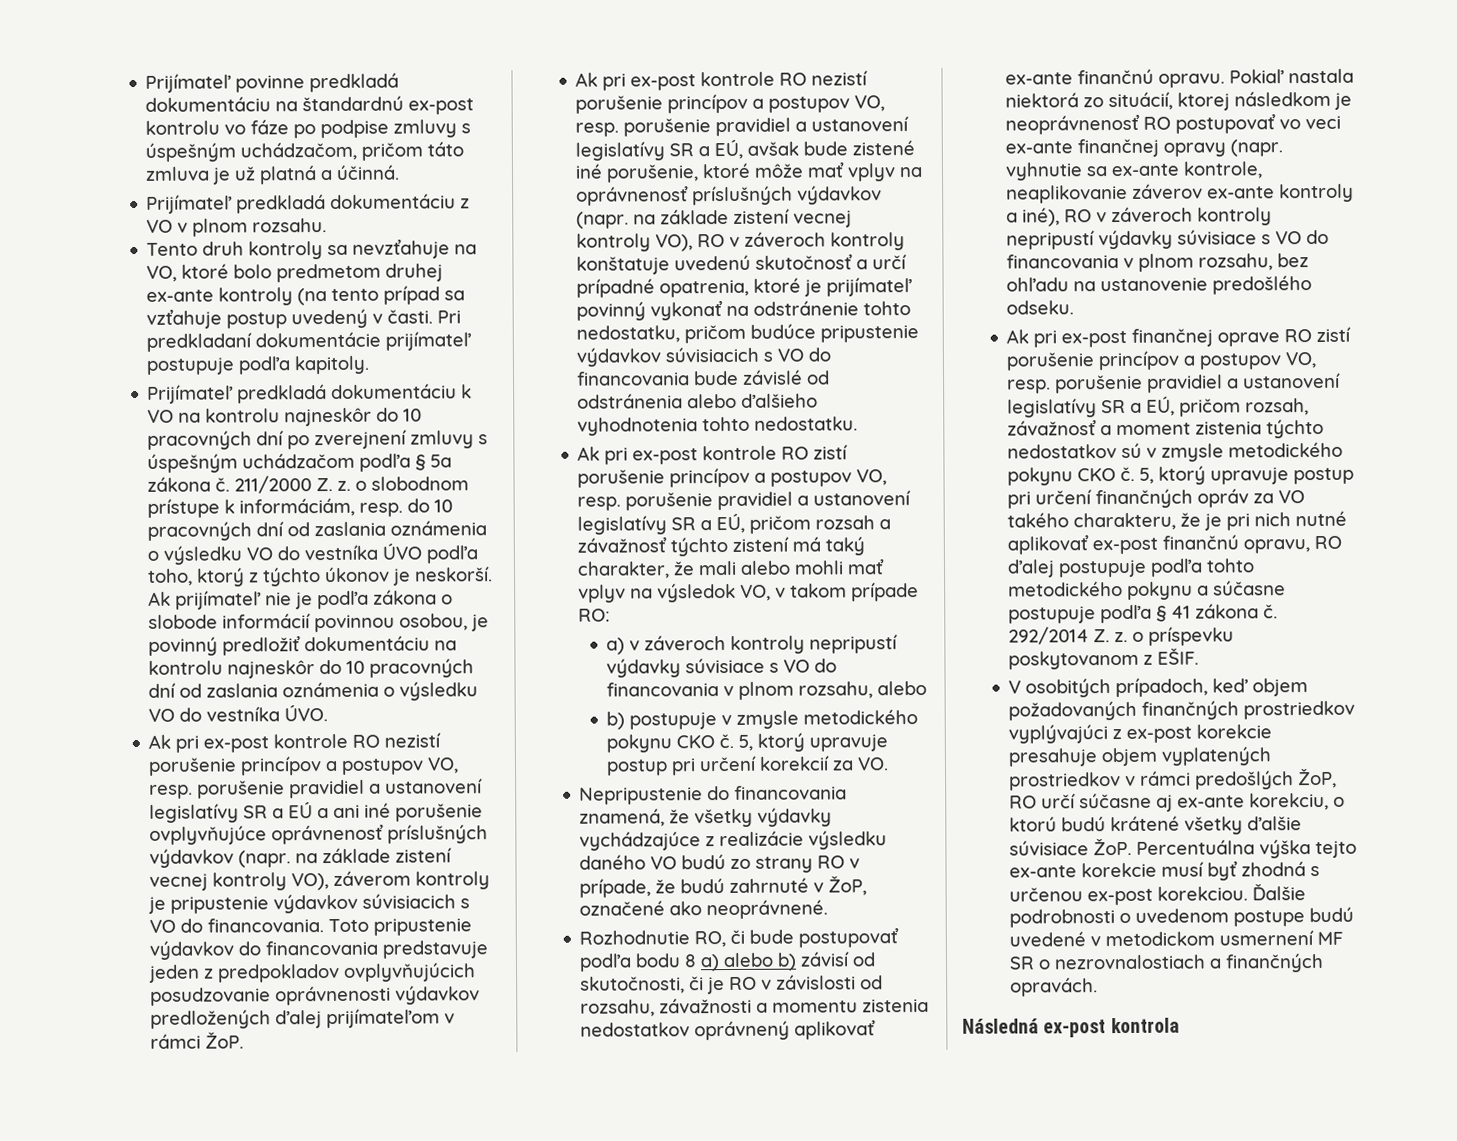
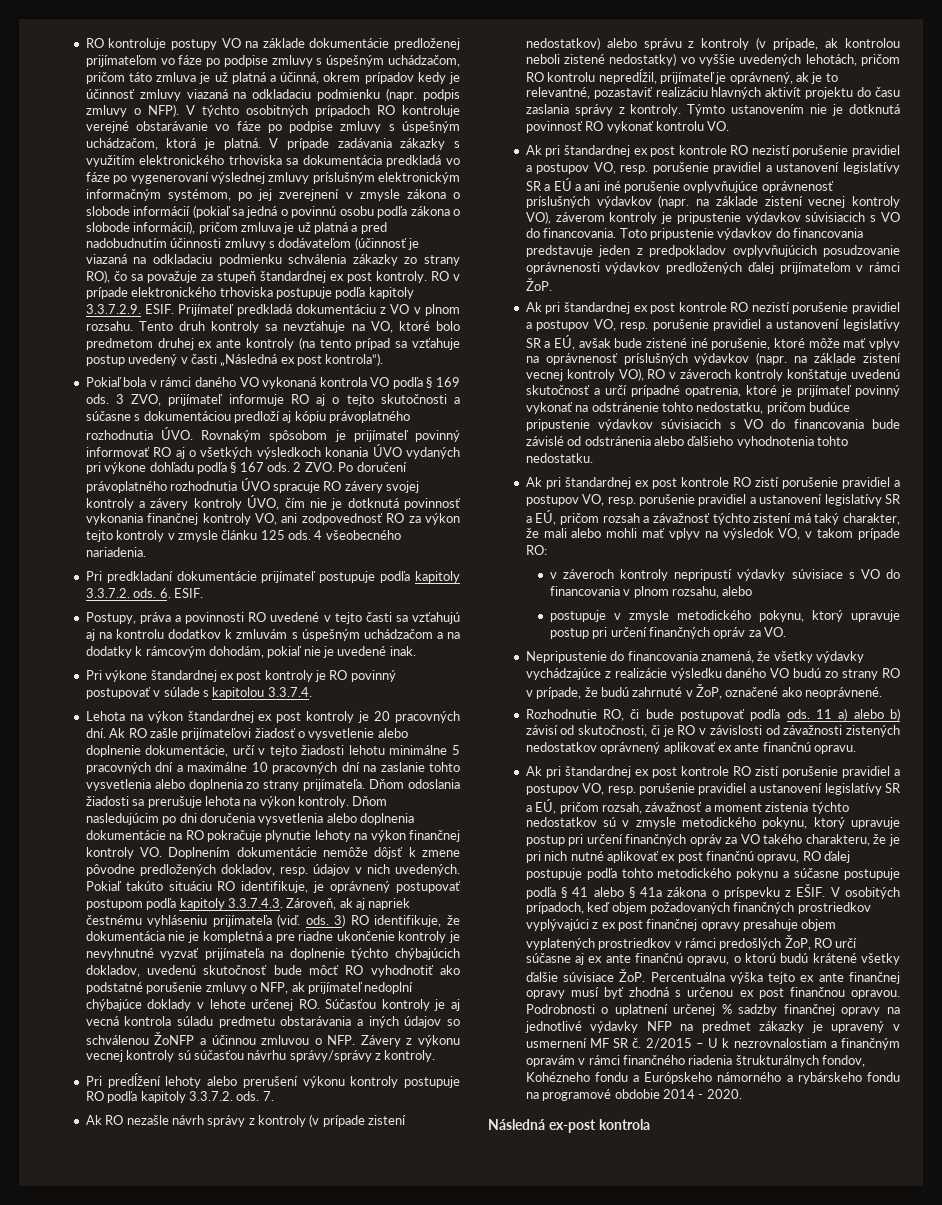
[145,72,400,93] [145,95,475,115] [145,120,221,135] Prijímateľ povinne predkladá dokumentáciu na štandardnú ex-post kontrolu -> [85,38,460,50] [85,55,157,67] RO kontroluje postupy VO na základe dokumentácie predloženej prijímateľom
[336,164,401,180] účinná. // -> [280,72,460,84] [85,88,460,101] [85,104,460,117] [85,121,460,133] [85,138,460,150] [85,155,460,167] [85,172,460,184] [85,189,460,201] [85,205,461,218] [85,221,387,234] [85,237,419,250] [85,254,460,266] [85,270,460,283] [85,287,414,299] [85,304,175,314] účinná, okrem prípadov kedy je účinnosť zmluvy viazaná na odkladaciu podmienku (napr. podpis zmluvy o NFP). V týchto osobitných prípadoch RO kontroluje verejné obstarávanie vo fáze po podpise zmluvy s úspešným uchádzačom, ktorá je platná. V prípade zadávania zákazky s využitím elektronického trhoviska sa dokumentácia predkladá vo fáze po vygenerovaní výslednej zmluvy príslušným elektronickým informačným systémom, po jej zverejnení v zmysle zákona o slobode informácií (pokiaľ sa jedná o povinnú osobu podľa zákona o slobode informácií), pričom zmluva je už platná a pred nadobudnutím účinnosti zmluvy s dodávateľom (účinnosť je viazaná na odkladaciu podmienku schválenia zákazky zo strany RO), čo sa považuje za stupeň štandardnej ex post kontroly. RO v prípade elektronického trhoviska postupuje podľa kapitoly 3.3.7.2.9. ESIF.
(328, 225) // -> (133, 326) none
[146,289,215,302] ex-ante -> [198,339,242,348] ex ante
[387,309,434,324] časti. -> [190,353,384,367] [85,377,460,389] [85,394,461,406] [85,411,410,423] [85,427,460,442] [85,444,460,459] [85,462,407,474] [85,478,419,493] [85,495,461,510] [85,513,460,525] [85,530,401,542] [85,547,146,557] časti „Následná ex post kontrola“). // Pokiaľ bola v rámci daného VO vykonaná kontrola VO podľa § 169 ods. 3 ZVO, prijímateľ informuje RO aj o tejto skutočnosti a súčasne s dokumentáciou predloží aj kópiu právoplatného rozhodnutia ÚVO. Rovnakým spôsobom je prijímateľ povinný informovať RO aj o všetkých výsledkoch konania ÚVO vydaných pri výkone dohľadu podľa § 167 ods. 2 ZVO. Po doručení právoplatného rozhodnutia ÚVO spracuje RO závery svojej kontroly a závery kontroly ÚVO, čím nie je dotknutá povinnosť vykonania finančnej kontroly VO, ani zodpovednosť RO za výkon tejto kontroly v zmysle článku 125 ods. 4 všeobecného nariadenia. //
[294,355,370,375] [147,383,473,404] [147,407,423,427] [147,429,489,450] [147,452,453,473] [147,475,470,494] [147,497,454,518] [147,520,488,541] [147,542,479,565] [147,566,494,587] [148,589,454,610] [148,613,490,633] [148,635,458,656] [148,658,475,679] [148,681,479,701] [148,704,329,722] [148,732,442,753] [148,756,323,776] kapitoly. // Prijímateľ predkladá dokumentáciu k VO na kontrolu najneskôr do 10 pracovných dní po zverejnení zmluvy s úspešným uchádzačom podľa § 5a zákona č. 211/2000 Z. z. o slobodnom prístupe k informáciám, resp. do 10 pracovných dní od zaslania oznámenia o výsledku VO do vestníka ÚVO podľa toho, ktorý z týchto úkonov je neskorší. Ak prijímateľ nie je podľa zákona o slobode informácií povinnou osobou, je povinný predložiť dokumentáciu na kontrolu najneskôr do 10 pracovných dní od zaslania oznámenia o výsledku VO do vestníka ÚVO. // Ak pri ex-post kontrole RO nezistí porušenie princípov -> [414,571,460,583] [85,588,203,598] [85,612,460,624] [85,629,460,641] [85,646,416,658] [85,670,396,682] [85,687,312,699] [85,711,460,723] [85,728,408,740] [85,745,460,757] [85,762,460,774] [85,779,460,791] [85,796,388,808] [85,813,414,825] [85,830,460,842] [85,847,460,859] [85,864,460,876] [85,881,461,893] [85,898,411,910] [85,914,460,927] [85,931,460,943] [85,948,460,960] [85,965,460,977] [85,982,414,994] [85,999,460,1011] [85,1016,460,1028] [85,1032,460,1047] [85,1050,436,1062] [85,1073,460,1088] [85,1091,274,1103] [85,1114,407,1127] [525,37,900,50] [525,53,900,66] [525,69,838,84] [525,87,900,99] [525,104,900,116] [525,121,730,133] [525,145,900,157] kapitoly 3.3.7.2. ods. 6. ESIF. // Postupy, práva a povinnosti RO uvedené v tejto časti sa vzťahujú aj na kontrolu dodatkov k zmluvám s úspešným uchádzačom a na dodatky k rámcovým dohodám, pokiaľ nie je uvedené inak. // Pri výkone štandardnej ex post kontroly je RO povinný postupovať v súlade s kapitolou 3.3.7.4. // Lehota na výkon štandardnej ex post kontroly je 20 pracovných dní. Ak RO zašle prijímateľovi žiadosť o vysvetlenie alebo doplnenie dokumentácie, určí v tejto žiadosti lehotu minimálne 5 pracovných dní a maximálne 10 pracovných dní na zaslanie tohto vysvetlenia alebo doplnenia zo strany prijímateľa. Dňom odoslania žiadosti sa prerušuje lehota na výkon kontroly. Dňom nasledujúcim po dni doručenia vysvetlenia alebo doplnenia dokumentácie na RO pokračuje plynutie lehoty na výkon finančnej kontroly VO. Doplnením dokumentácie nemôže dôjsť k zmene pôvodne predložených dokladov, resp. údajov v nich uvedených. Pokiaľ takúto situáciu RO identifikuje, je oprávnený postupovať postupom podľa kapitoly 3.3.7.4.3. Zároveň, ak aj napriek čestnému vyhláseniu prijímateľa (viď. ods. 3) RO identifikuje, že dokumentácia nie je kompletná a pre riadne ukončenie kontroly je nevyhnutné vyzvať prijímateľa na doplnenie týchto chýbajúcich dokladov, uvedenú skutočnosť bude môcť RO vyhodnotiť ako podstatné porušenie zmluvy o NFP, ak prijímateľ nedoplní chýbajúce doklady v lehote určenej RO. Súčasťou kontroly je aj vecná kontrola súladu predmetu obstarávania a iných údajov so schválenou ŽoNFP a účinnou zmluvou o NFP. Závery z výkonu vecnej kontroly sú súčasťou návrhu správy/správy z kontroly. // Pri predĺžení lehoty alebo prerušení výkonu kontroly postupuje RO podľa kapitoly 3.3.7.2. ods. 7. // Ak RO nezašle návrh správy z kontroly (v prípade zistení nedostatkov) alebo správu z kontroly (v prípade, ak kontrolou neboli zistené nedostatky) vo vyššie uvedených lehotách, pričom RO kontrolu nepredĺžil, prijímateľ je oprávnený, ak je to relevantné, pozastaviť realizáciu hlavných aktivít projektu do času zaslania správy z kontroly. Týmto ustanovením nie je dotknutá povinnosť RO vykonať kontrolu VO. // Ak pri štandardnej ex post kontrole RO nezistí porušenie pravidiel
[630,70,869,91] [575,93,749,114] ex-post kontrole RO nezistí porušenie princípov -> [563,302,900,314] štandardnej ex post kontrole RO nezistí porušenie pravidiel
[632,444,849,465] [577,467,751,488] ex-post kontrole RO zistí porušenie princípov -> [564,477,890,489] štandardnej ex post kontrole RO zistí porušenie pravidiel
[606,637,626,655] a) -> (547, 550) none
[606,711,626,730] b) -> (753, 591) none
[606,732,889,753] [606,755,831,776] pokynu CKO č. 5, ktorý upravuje postup pri určení korekcií -> [758,610,900,622] [549,627,746,639] pokynu, ktorý upravuje postup pri určení finančných opráv
[635,953,698,968] bodu 8 -> [786,709,833,719] ods. 11
[580,997,930,1017] rozsahu, závažnosti a momentu zistenia -> [783,725,900,737] závažnosti zistených
[1005,72,1074,85] ex-ante -> [717,743,760,752] ex ante
[1229,68,1355,84] [1005,90,1353,111] [1005,114,1342,135] [1005,138,1284,158] [1005,161,1264,181] [1006,183,1355,204] [1006,206,1273,227] [1006,229,1330,250] [1006,253,1310,272] [1006,275,1313,295] [1006,300,1075,315] [1006,326,1352,348] [1006,350,1180,371] Pokiaľ nastala niektorá zo situácií, ktorej následkom je neoprávnenosť RO postupovať vo veci ex-ante finančnej opravy (napr. vyhnutie sa ex-ante kontrole, neaplikovanie záverov ex-ante kontroly a iné), RO v záveroch kontroly nepripustí výdavky súvisiace s VO do financovania v plnom rozsahu, bez ohľadu na ustanovenie predošlého odseku. // Ak pri ex-post finančnej oprave RO zistí porušenie princípov -> [525,766,890,778] // Ak pri štandardnej ex post kontrole RO zistí porušenie pravidiel
[1007,466,1155,486] pokynu CKO č. 5, -> [762,817,808,829] pokynu,
[1092,537,1159,555] ex-post -> [661,852,703,863] ex post
[1195,603,1279,619] [1008,626,1129,645] zákona č. 292/2014 Z. z. -> [593,887,707,898] alebo § 41a zákona
[1008,650,1140,670] poskytovanom -> (780, 893) none
(1200, 656) // -> (826, 890) none
[1126,724,1273,743] ex-post korekcie -> [601,919,740,931] ex post finančnej opravy
[1177,792,1330,811] ex-ante korekciu, -> [588,953,730,965] ex ante finančnú opravu,
[1009,862,1158,878] ex-ante korekcie -> [800,972,900,984] [525,990,565,999] ex ante finančnej opravy
[1087,883,1307,906] [1009,906,1355,928] [1009,930,1344,947] [1009,952,1325,973] [1010,977,1099,997] ex-post korekciou. Ďalšie podrobnosti o uvedenom postupe budú uvedené v metodickom usmernení MF SR o nezrovnalostiach a finančných opravách. -> [739,987,900,999] [525,1004,900,1016] [524,1021,900,1033] [525,1038,900,1050] [525,1055,865,1067] [525,1072,900,1084] [525,1089,742,1101] ex post finančnou opravou. Podrobnosti o uplatnení určenej % sadzby finančnej opravy na jednotlivé výdavky NFP na predmet zákazky je upravený v usmernení MF SR č. 2/2015 – U k nezrovnalostiam a finančným opravám v rámci finančného riadenia štrukturálnych fondov, Kohézneho fondu a Európskeho námorného a rybárskeho fondu na programové obdobie 2014 - 2020.

